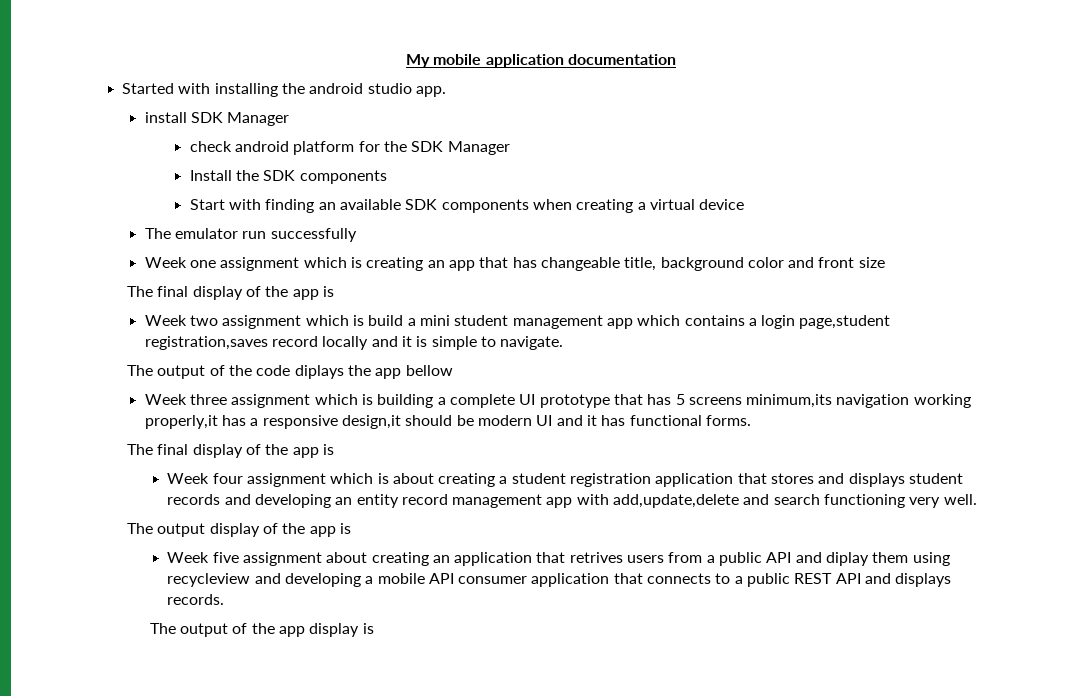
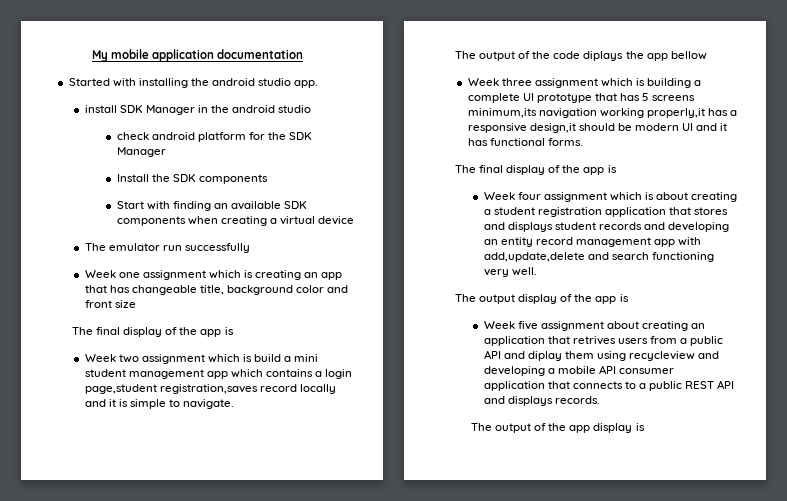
(290, 119) none -> [197,105,312,113] in the android studio

